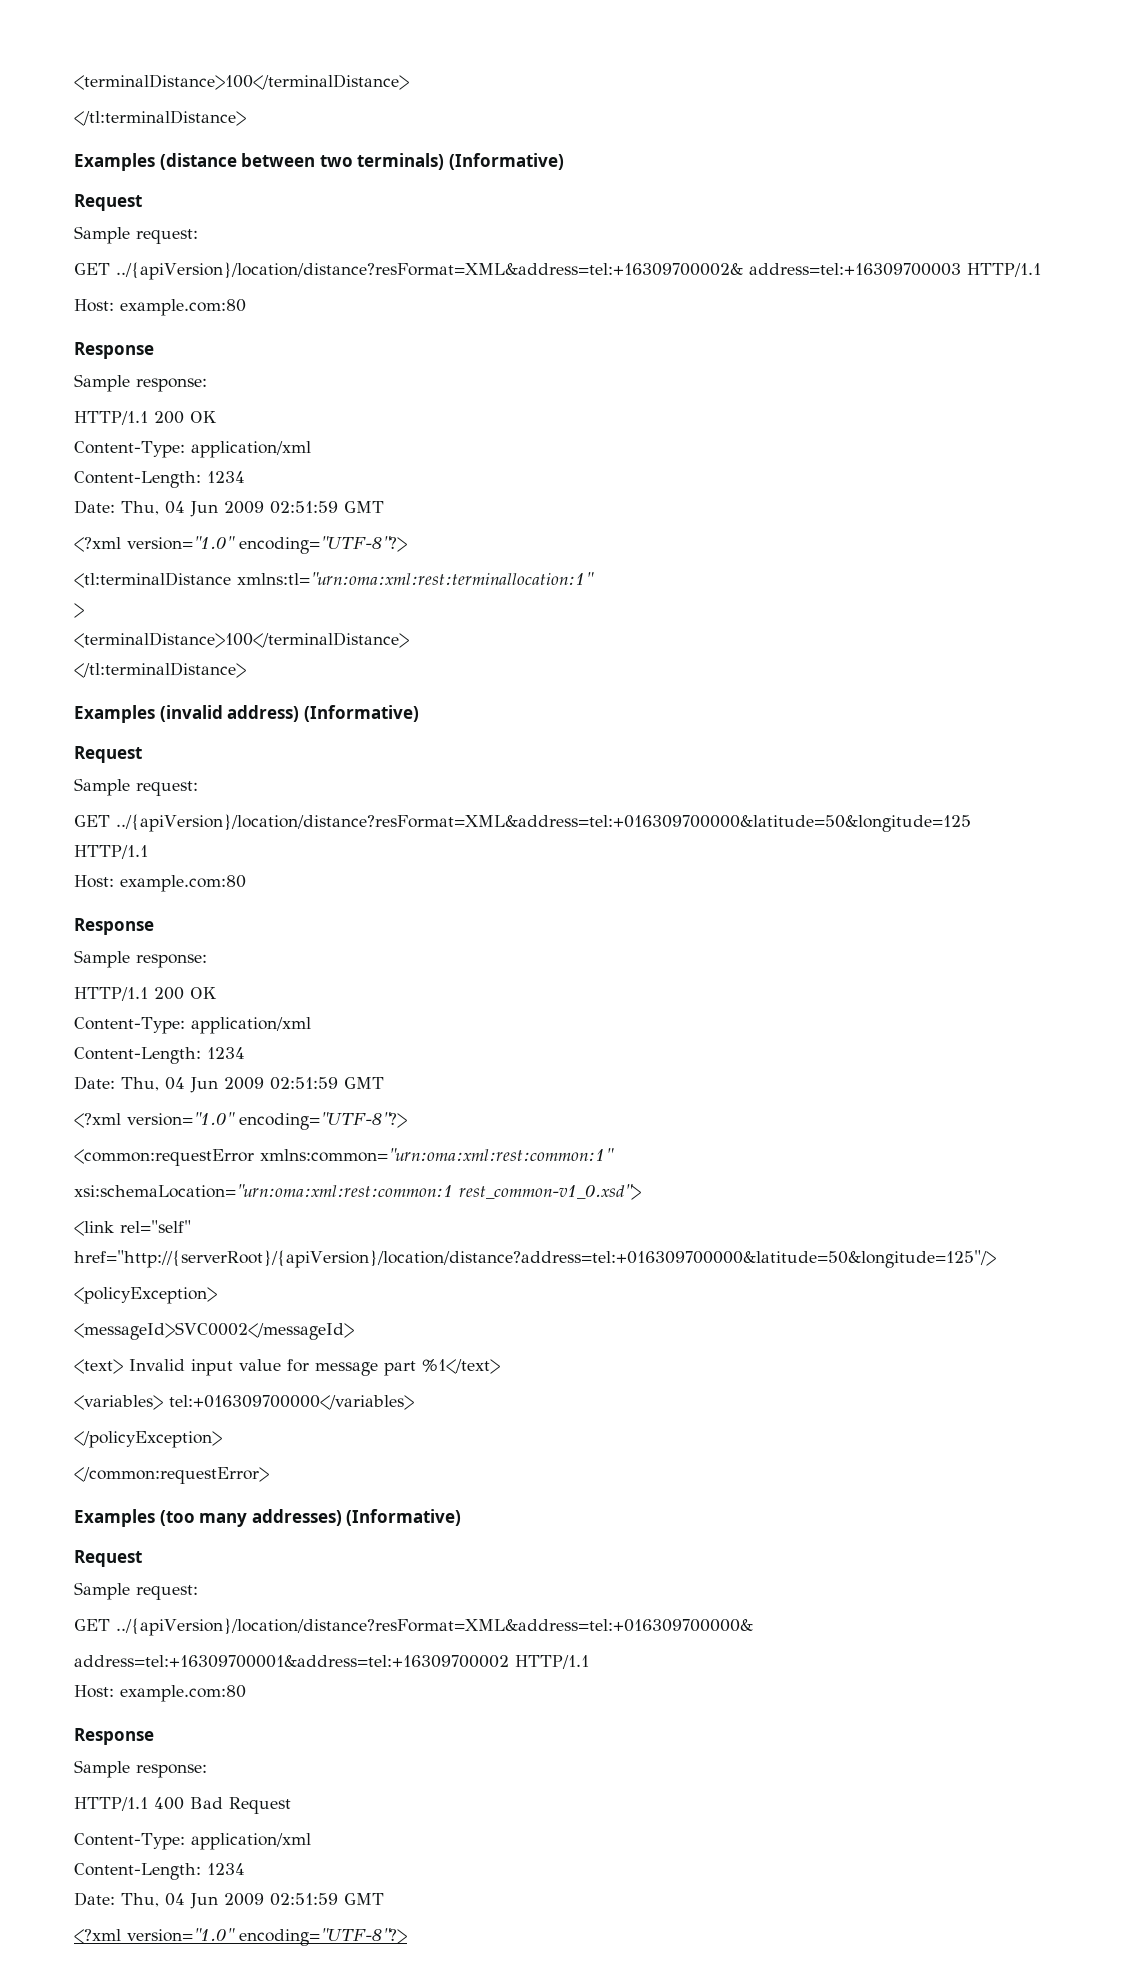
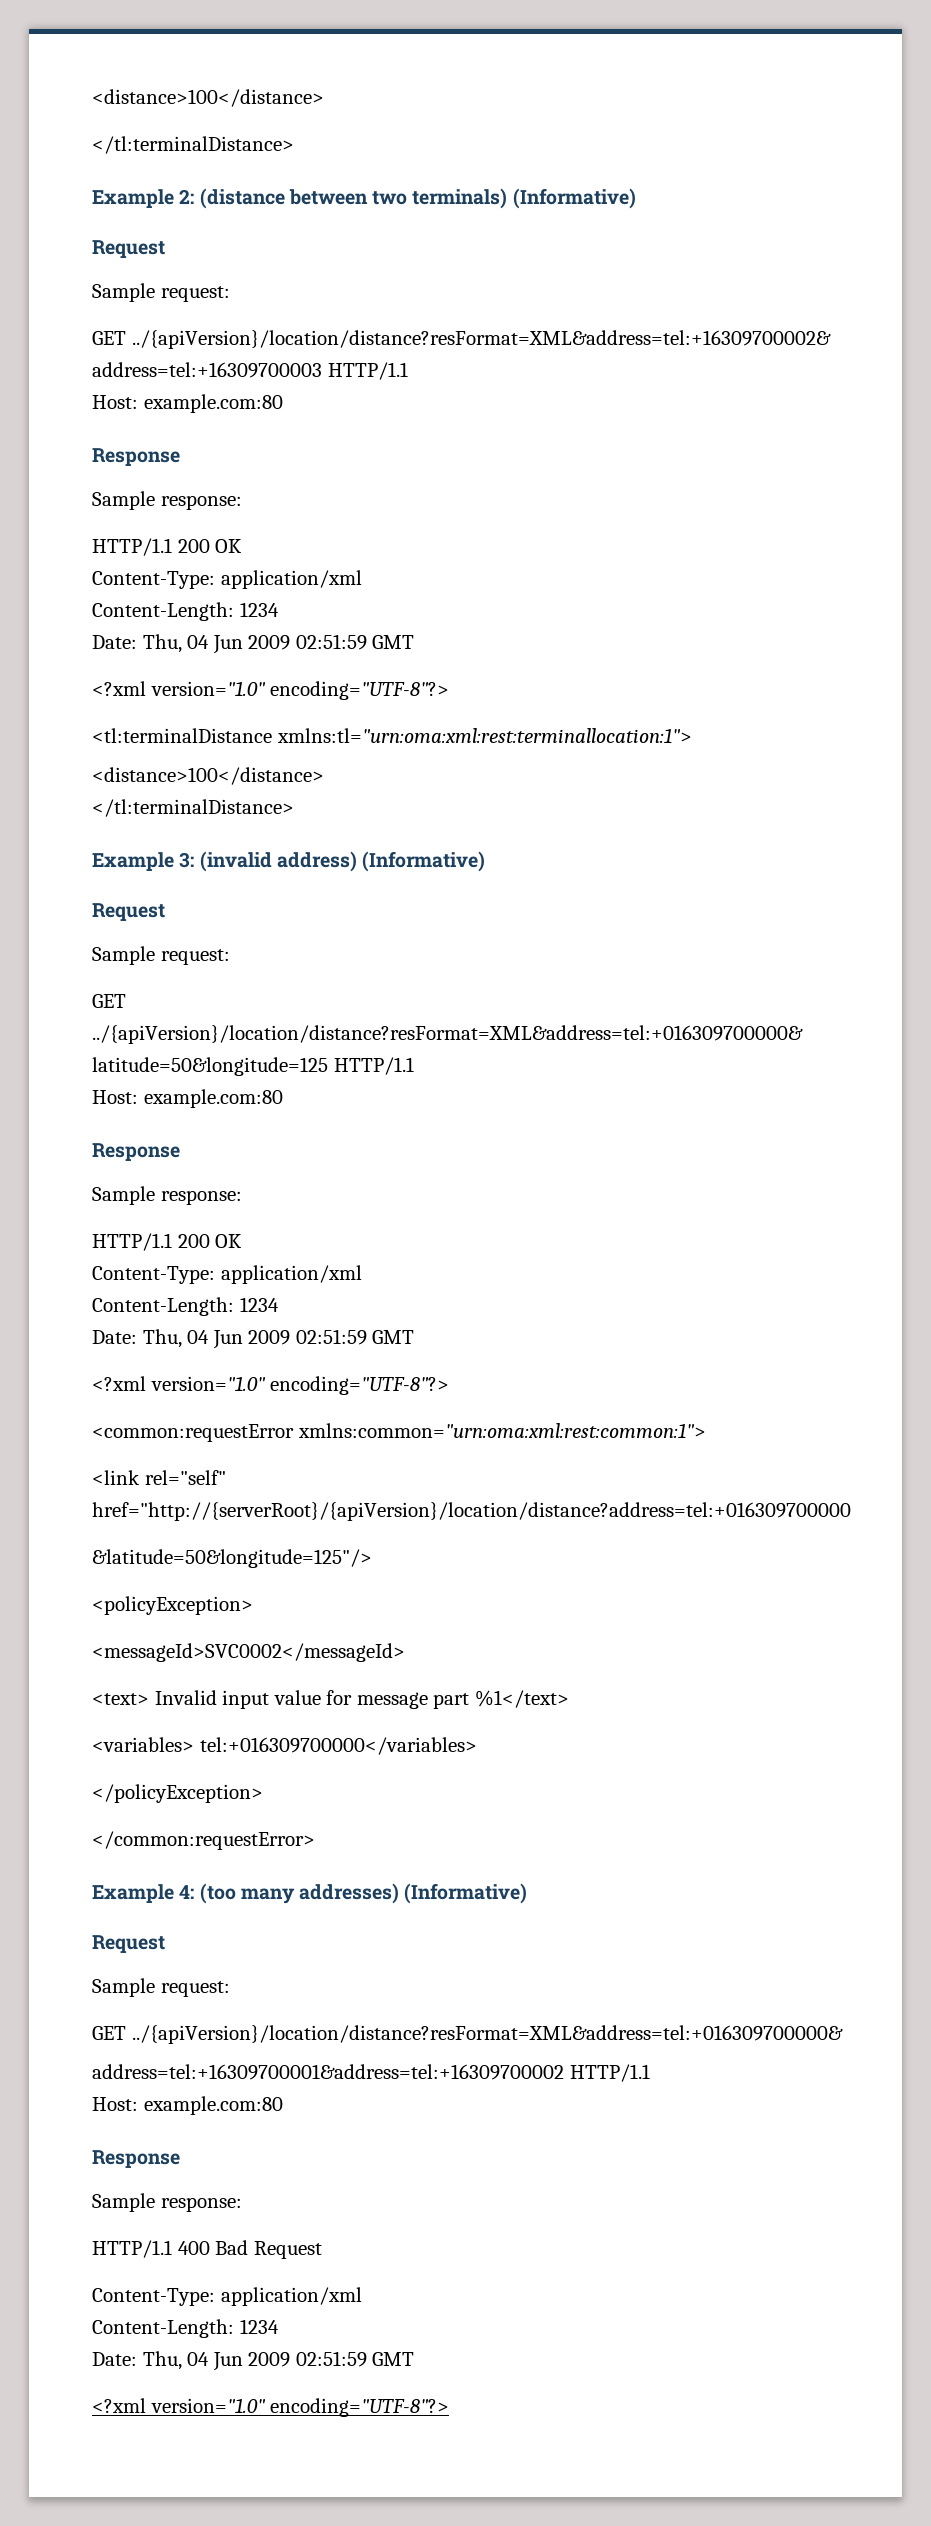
[74,74,409,90] [74,110,246,126] [74,153,155,171] <terminalDistance>100</terminalDistance> // </tl:terminalDistance> // Examples -> [92,89,324,107] [92,136,294,154] [92,189,195,208] <distance>100</distance> // </tl:terminalDistance> // Example 2:
[237,572,594,585] [74,603,84,618] [74,632,409,648] [74,662,246,678] [74,705,155,723] xmlns:tl="urn:oma:xml:rest:terminallocation:1" // > // <terminalDistance>100</terminalDistance> // </tl:terminalDistance> // Examples -> [276,728,692,743] [92,767,324,785] [92,799,294,817] [92,852,195,871] xmlns:tl="urn:oma:xml:rest:terminallocation:1"> // <distance>100</distance> // </tl:terminalDistance> // Example 3:
[260,1148,614,1162] [74,1184,641,1200] xmlns:common="urn:oma:xml:rest:common:1" // xsi:schemaLocation="urn:oma:xml:rest:common:1 rest_common-v1_0.xsd"> -> [297,1423,706,1438] xmlns:common="urn:oma:xml:rest:common:1">
[74,1250,996,1268] href="http://{serverRoot}/{apiVersion}/location/distance?address=tel:+016309700000&latitude=50&longitude=125"/> -> [92,1502,851,1521] [92,1549,372,1568] href="http://{serverRoot}/{apiVersion}/location/distance?address=tel:+016309700000 // &latitude=50&longitude=125"/>
[74,1509,155,1527] Examples -> [92,1884,195,1903] Example 4:

